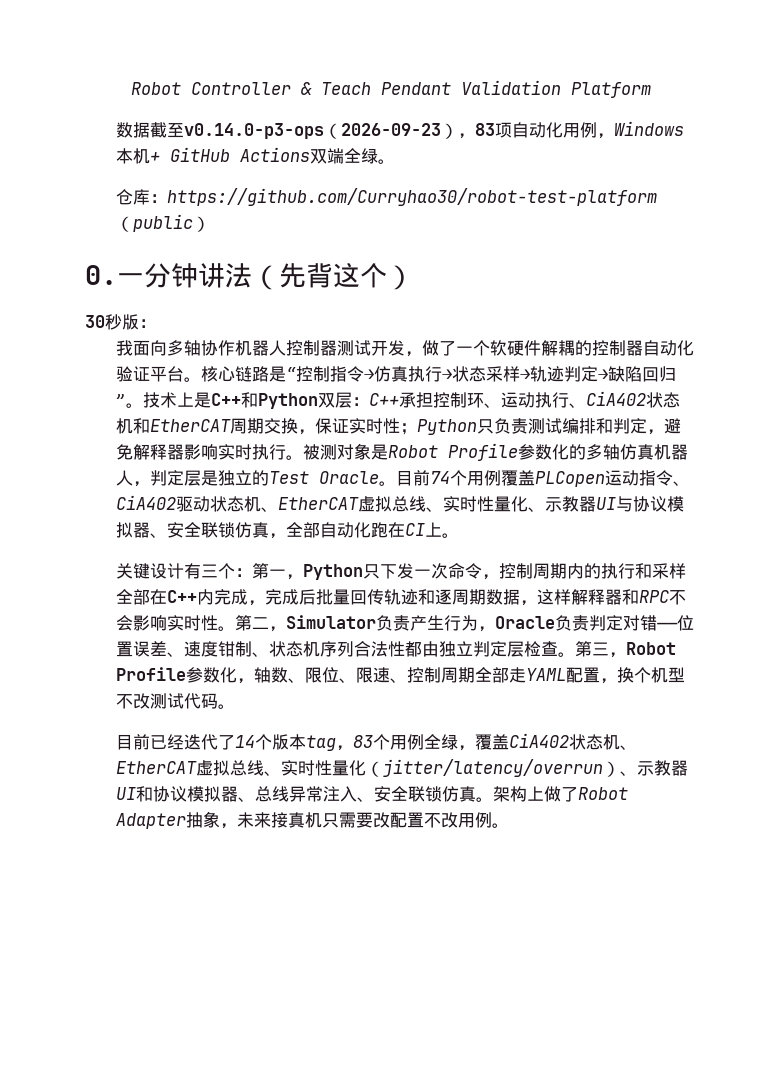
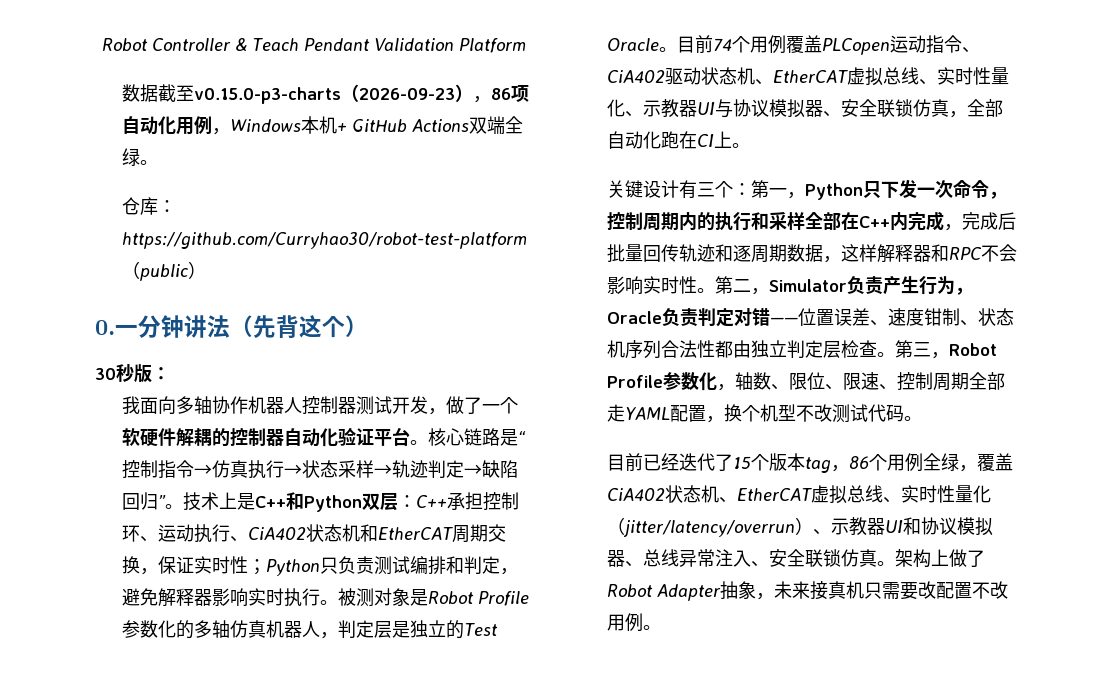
[184,123,325,139] v0.14.0-p3-ops -> [194,87,342,104] v0.15.0-p3-charts
[475,123,496,136] 83 -> [491,88,512,100] 86
[235,735,256,748] 14 -> [733,456,752,469] 15
[353,735,374,748] 83 -> [849,456,870,469] 86

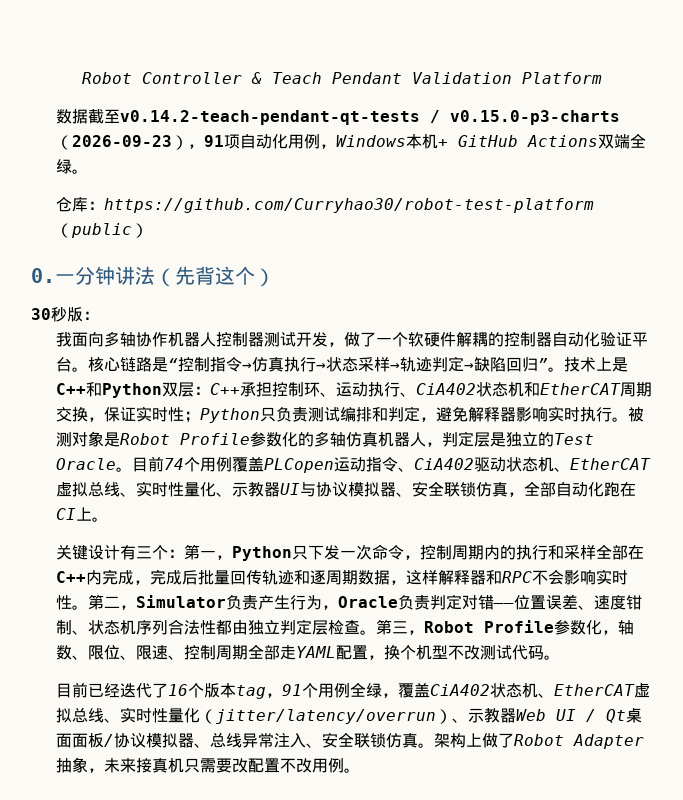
(195, 93) none -> [119,110,440,125] v0.14.2-teach-pendant-qt-tests /
[491,88,512,100] 86 -> [203,135,224,147] 91
[733,456,752,469] 15 -> [167,684,188,696] 16
[849,456,870,469] 86 -> [281,684,302,696] 91
[885,517,922,535] UI和 -> [515,708,642,723] [55,733,114,748] Web UI / Qt桌面面板/

